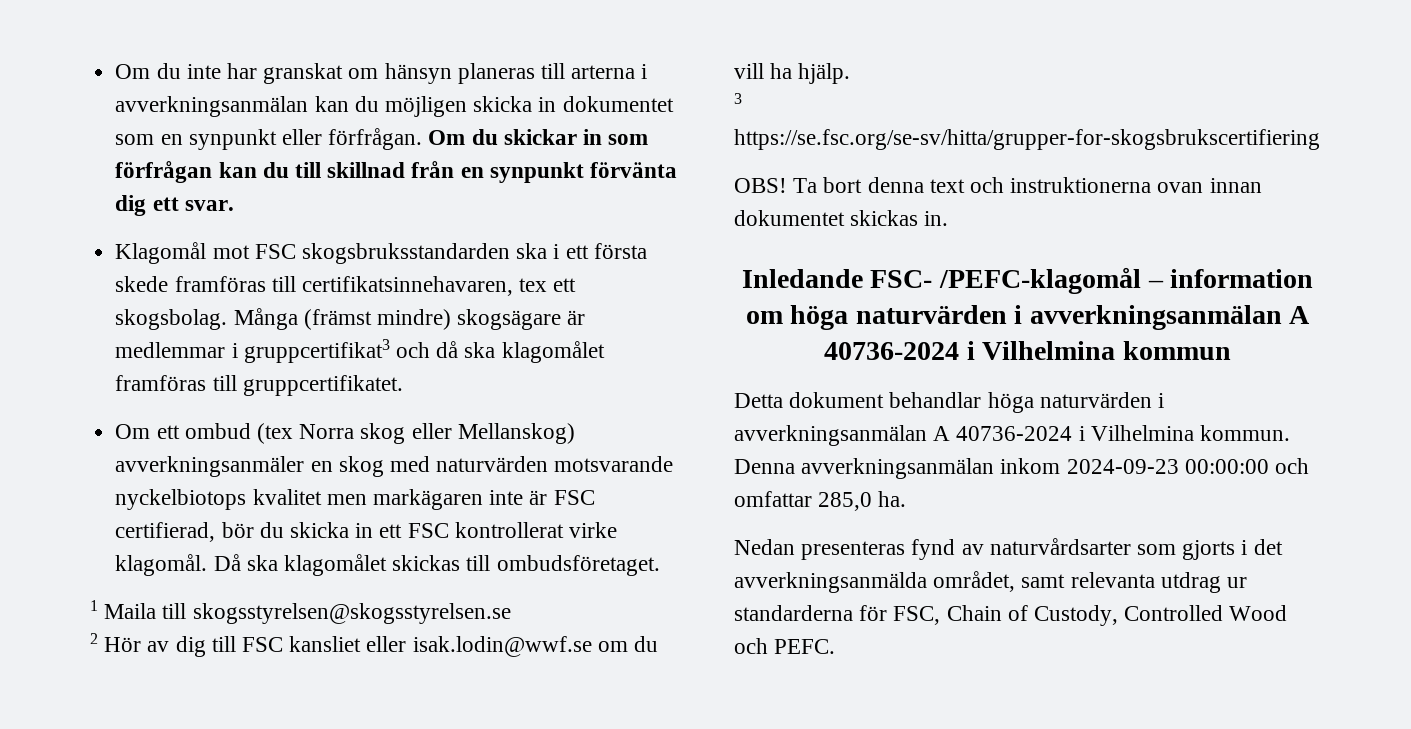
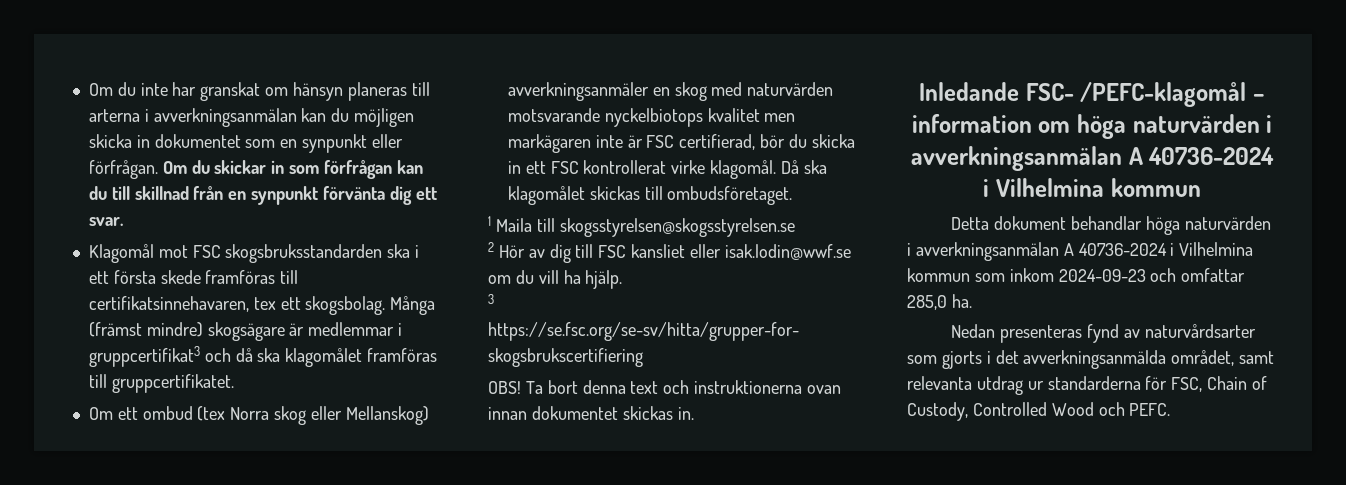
[1200,425,1291,441] [734,458,995,479] kommun. Denna avverkningsanmälan -> [907,268,1005,282] kommun som
[1184,459,1269,474] 00:00:00 -> (1146, 275) none

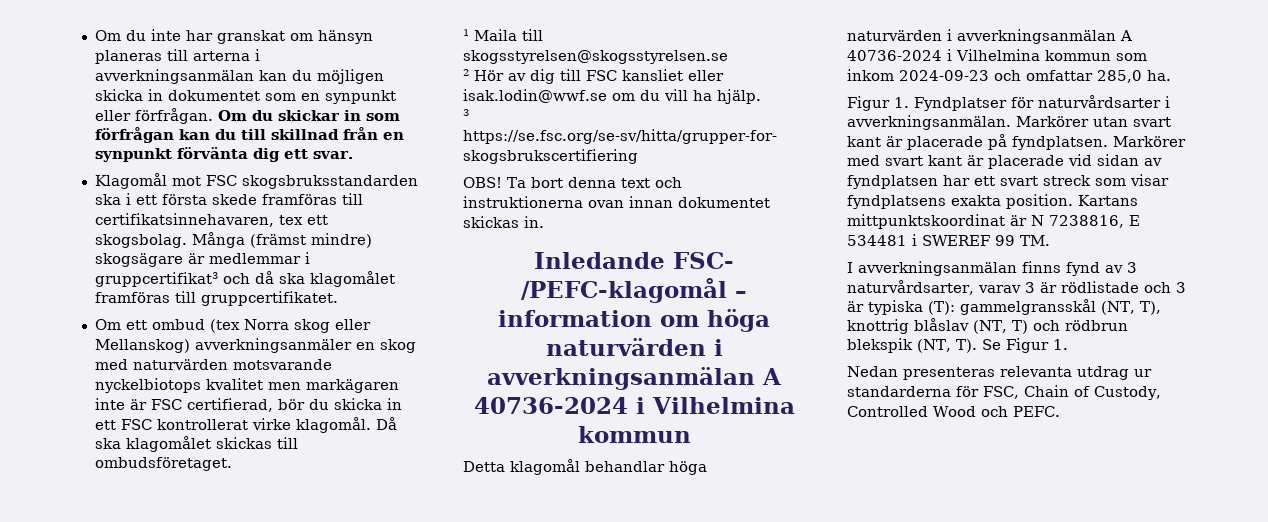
[994,216,1067,230] dokument -> [510,459,580,475] klagomål
[951,324,1256,343] [907,350,1275,369] Nedan presenteras fynd av naturvårdsarter som gjorts i det avverkningsanmälda området, samt -> [847,95,1170,111] [847,115,1171,130] [847,134,1186,150] [847,154,1162,169] [847,174,1169,189] [847,194,1138,209] [847,214,1140,229] [847,234,1050,246] [847,261,1137,276] [847,280,1186,295] [847,299,1161,315] [847,318,1128,334] [847,338,1068,353] [847,366,995,380] Figur 1. Fyndplatser för naturvårdsarter i avverkningsanmälan. Markörer utan svart kant är placerade på fyndplatsen. Markörer med svart kant är placerade vid sidan av fyndplatsen har ett svart streck som visar fyndplatsens exakta position. Kartans mittpunktskoordinat är N 7238816, E 534481 i SWEREF 99 TM. // I avverkningsanmälan finns fynd av 3 naturvårdsarter, varav 3 är rödlistade och 3 är typiska (T): gammelgransskål (NT, T), knottrig blåslav (NT, T) och rödbrun blekspik (NT, T). Se Figur 1. // Nedan presenteras

